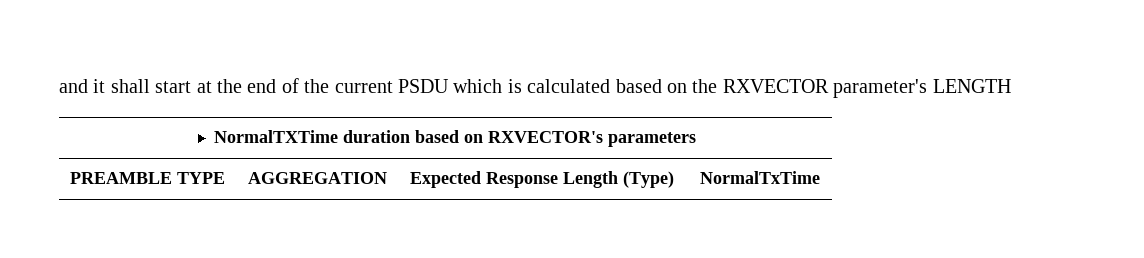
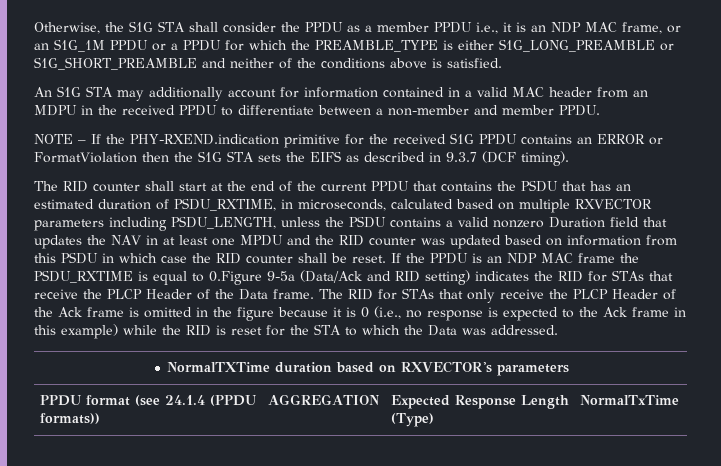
[59,79,106,93] and it -> [34,21,681,34] [34,39,674,52] [34,57,502,70] [34,86,648,101] [34,105,600,116] [34,133,663,148] [34,151,569,166] [34,181,140,192] Otherwise, the S1G STA shall consider the PPDU as a member PPDU i.e., it is an NDP MAC frame, or an S1G_1M PPDU or a PPDU for which the PREAMBLE_TYPE is either S1G_LONG_PREAMBLE or S1G_SHORT_PREAMBLE and neither of the conditions above is satisfied. // An S1G STA may additionally account for information contained in a valid MAC header from an MDPU in the received PPDU to differentiate between a non-member and member PPDU. // NOTE – If the PHY-RXEND.indication primitive for the received S1G PPDU contains an ERROR or FormatViolation then the S1G STA sets the EIFS as described in 9.3.7 (DCF timing). // The RID counter
[398,79,1011,98] PSDU which is calculated based on the RXVECTOR parameter's LENGTH -> [371,180,631,192] [34,198,652,213] [34,216,667,231] [34,235,677,249] [34,252,639,264] [34,270,673,285] [34,288,676,303] [34,306,686,321] [34,324,558,339] PPDU that contains the PSDU that has an estimated duration of PSDU_RXTIME, in microseconds, calculated based on multiple RXVECTOR parameters including PSDU_LENGTH, unless the PSDU contains a valid nonzero Duration field that updates the NAV in at least one MPDU and the RID counter was updated based on information from this PSDU in which case the RID counter shall be reset. If the PPDU is an NDP MAC frame the PSDU_RXTIME is equal to 0.Figure 9-5a (Data/Ack and RID setting) indicates the RID for STAs that receive the PLCP Header of the Data frame. The RID for STAs that only receive the PLCP Header of the Ack frame is omitted in the figure because it is 0 (i.e., no response is expected to the Ack frame in this example) while the RID is reset for the STA to which the Data was addressed.
[69,172,225,184] PREAMBLE TYPE -> [39,395,256,406] [39,413,100,424] PPDU format (see 24.1.4 (PPDU formats))

